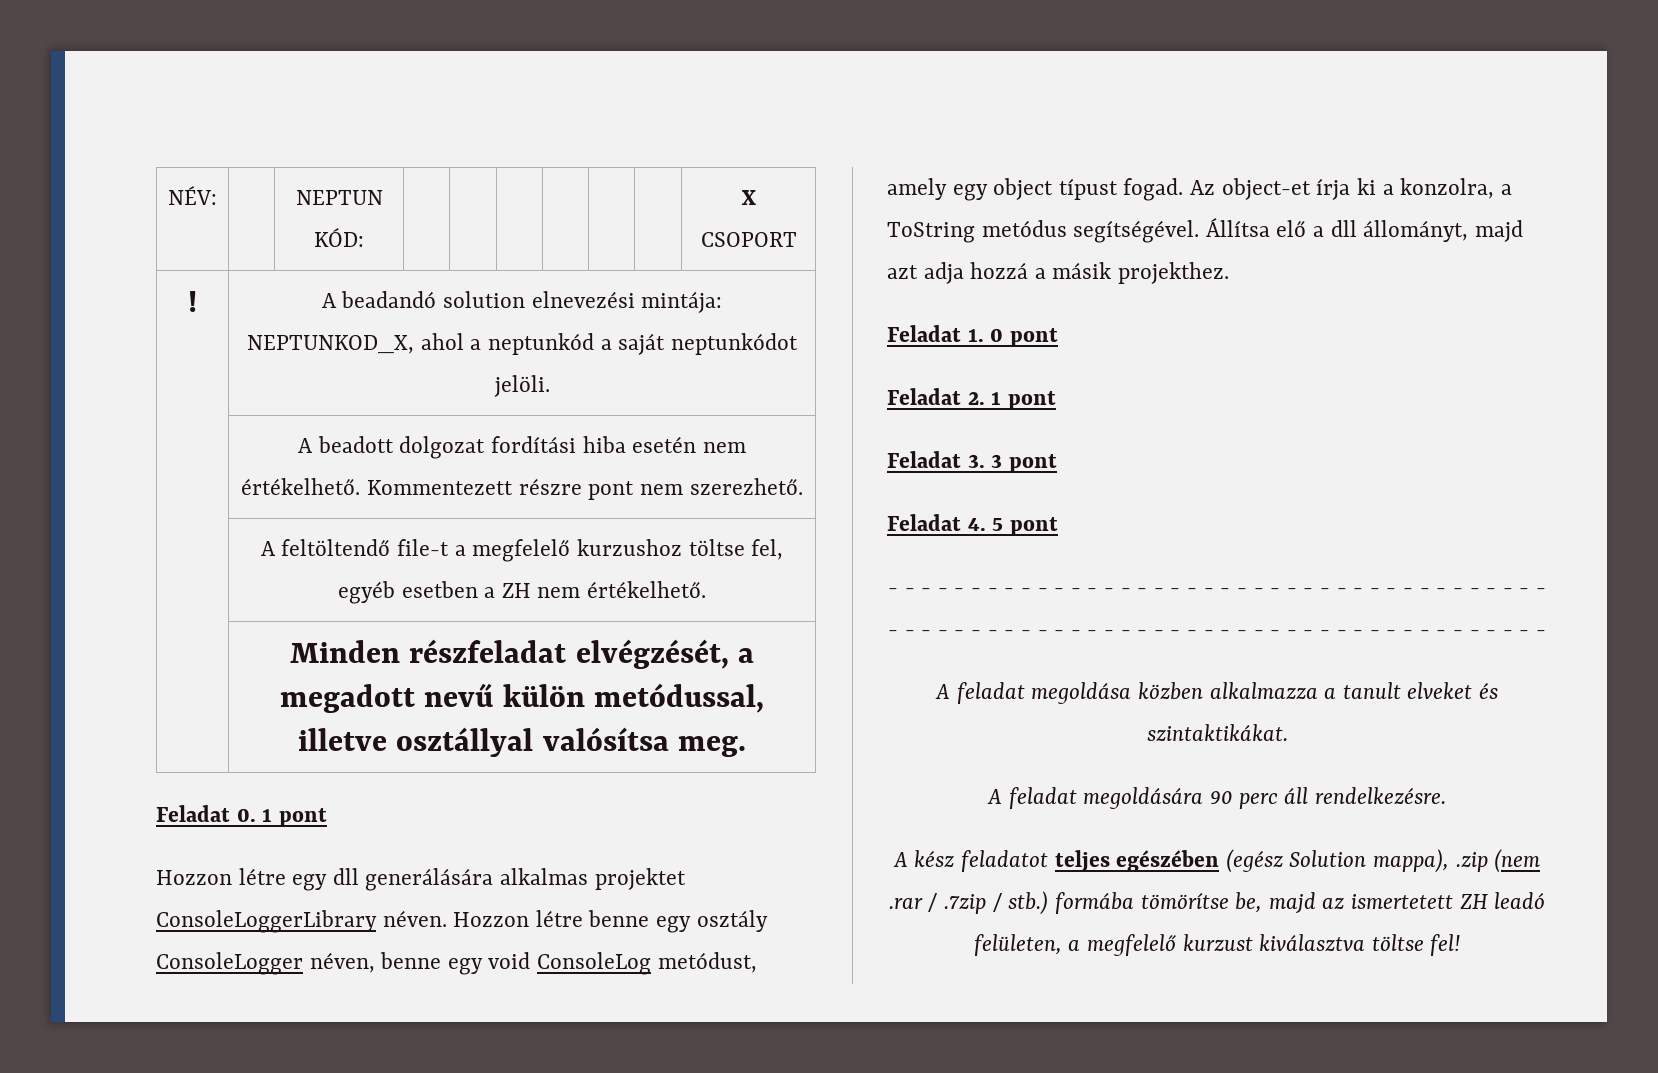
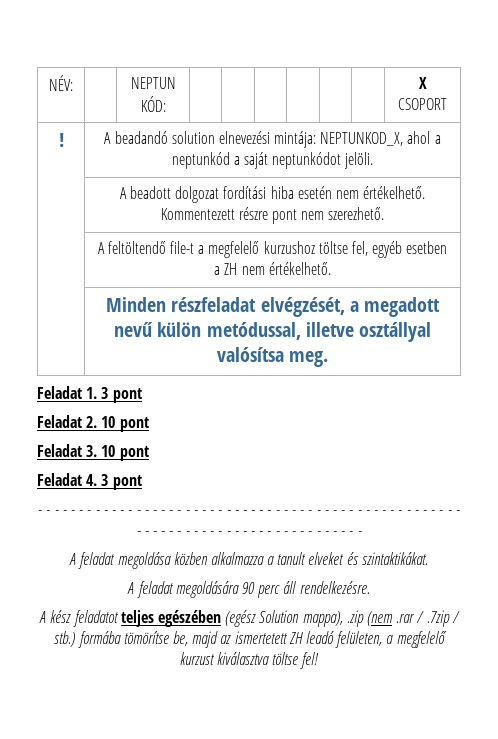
[156,805,327,827] [156,868,686,891] [156,910,768,933] [156,952,757,975] [887,178,1512,201] [887,218,1523,243] [887,262,1230,284] // Feladat 0. 1 pont // Hozzon létre egy dll generálására alkalmas projektet ConsoleLoggerLibrary néven. Hozzon létre benne egy osztály ConsoleLogger néven, benne egy void ConsoleLog metódust, amely egy object típust fogad. Az object-et írja ki a konzolra, a ToString metódus segítségével. Állítsa elő a dll állományt, majd azt adja hozzá a másik projekthez. -> (329, 359) none
[990,328,1004,342] 0 -> [101,387,109,399] 3
[991,392,1002,405] 1 -> [101,416,116,428] 10
[991,454,1003,468] 3 -> [101,445,116,457] 10
[992,518,1004,531] 5 -> [101,474,109,486] 3

